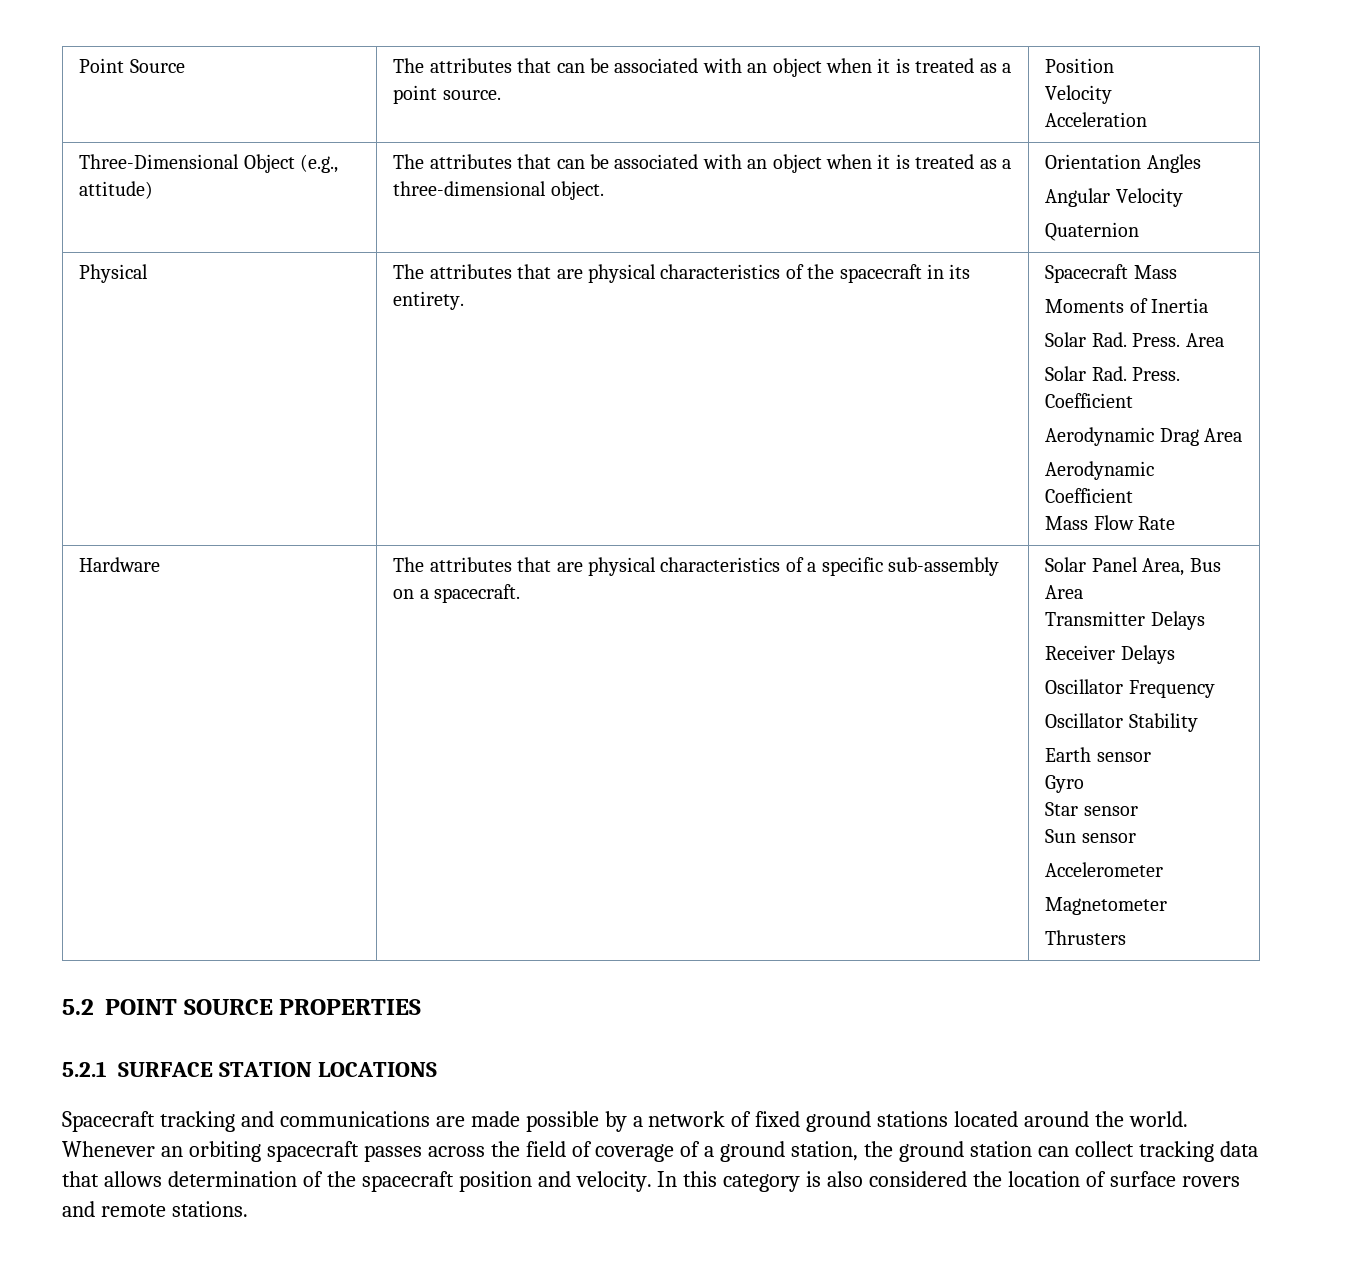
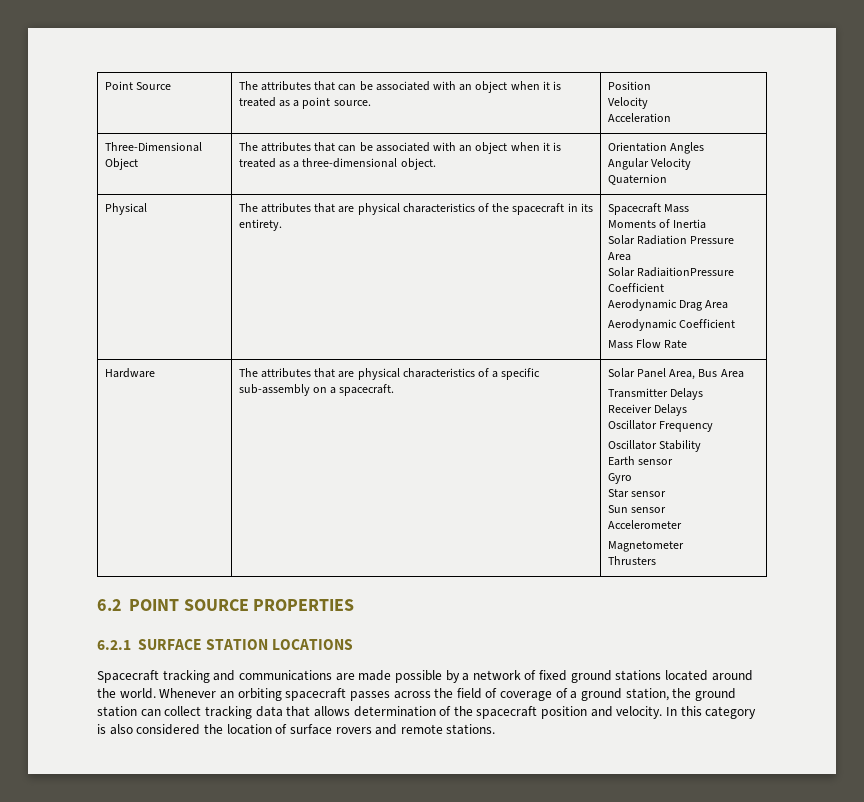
[300,154,339,173] [79,181,154,199] (e.g., attitude) -> (138, 164) none
[1091,332,1181,347] Rad. Press. -> [636,235,735,245] Radiation Pressure
[1091,366,1181,381] Rad. Press. -> [636,267,734,277] RadiaitionPressure
[62,999,94,1015] 5.2 -> [97,599,122,611] 6.2
[62,1061,107,1077] 5.2.1 -> [97,640,131,650] 6.2.1

